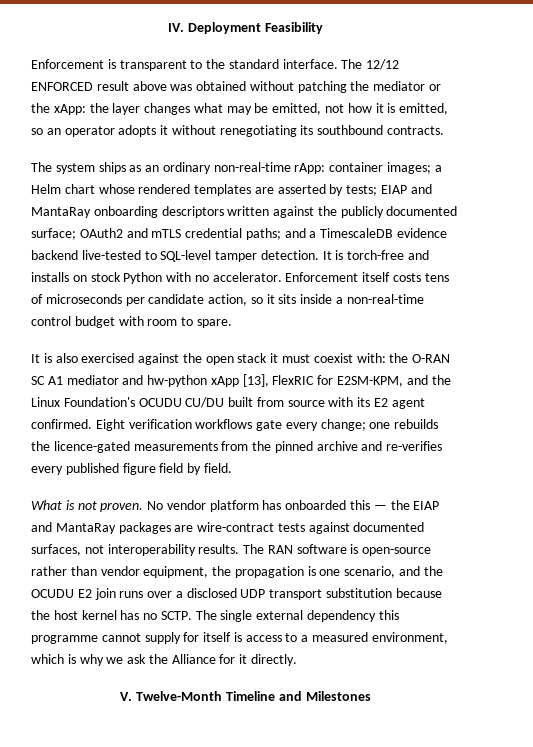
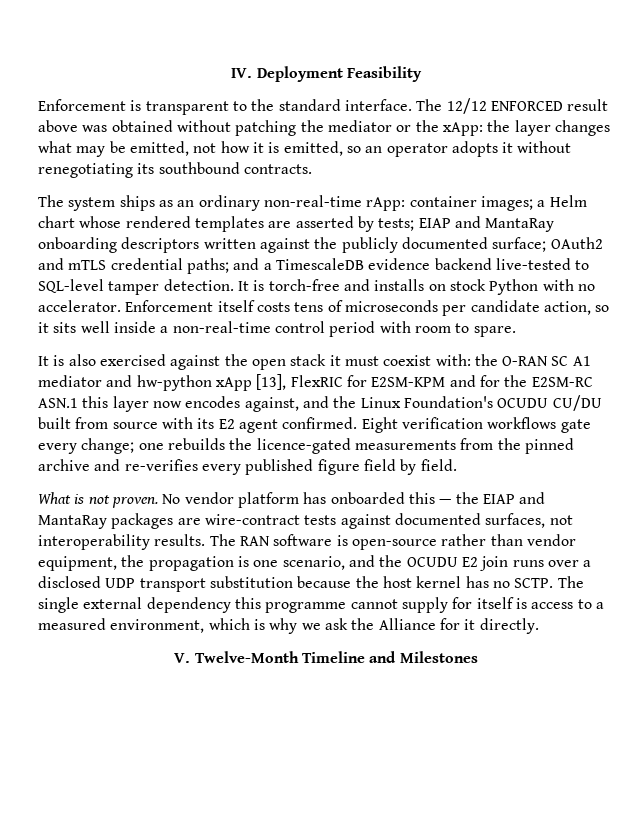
(297, 299) none -> [80,321,110,333] well
[74,316,115,328] budget -> [329,321,376,337] period
[337,376,404,387] E2SM-KPM, -> [371,375,593,387] [38,396,299,412] E2SM-KPM and for the E2SM-RC ASN.1 this layer now encodes against,

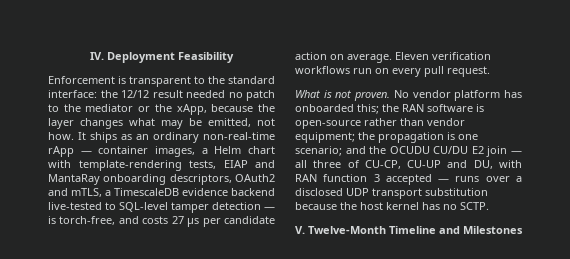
[344,98,609,114] [38,120,297,136] interface. The 12/12 ENFORCED result above was obtained without patching -> [48,90,275,101] [48,104,59,112] interface: the 12/12 result needed no patch to
[442,122,483,136] xApp: -> [176,104,254,115] xApp, because
[220,141,572,157] [38,162,312,178] [38,195,116,211] how it is emitted, so an operator adopts it without renegotiating its southbound contracts. // The system -> [48,132,86,140] how. It
[366,195,587,211] [38,216,555,232] [38,237,603,253] [38,258,260,274] rApp: container images; a Helm chart whose rendered templates are asserted by tests; EIAP and MantaRay onboarding descriptors written against the publicly documented surface; OAuth2 and mTLS credential paths; and -> [48,146,275,157] [48,160,275,171] [48,174,275,185] [48,188,102,197] rApp — container images, a Helm chart with template-rendering tests, EIAP and MantaRay onboarding descriptors, OAuth2 and mTLS,
[163,279,595,295] [38,300,610,316] [38,321,516,337] [38,354,591,370] [38,374,593,391] [38,395,602,412] [38,417,591,433] [38,438,574,454] [38,459,457,475] detection. It is torch-free and installs on stock Python with no accelerator. Enforcement itself costs tens of microseconds per candidate action, so it sits well inside a non-real-time control period with room to spare. // It is also exercised against the open stack it must coexist with: the O-RAN SC A1 mediator and hw-python xApp [13], FlexRIC for E2SM-KPM and for the E2SM-RC ASN.1 this layer now encodes against, and the Linux Foundation's OCUDU CU/DU built from source with its E2 agent confirmed. Eight verification workflows gate every change; one rebuilds the licence-gated measurements from the pinned archive and re-verifies every published figure field by field. -> [212,202,275,210] [48,216,275,227] [295,52,491,63] [295,66,490,77] detection — is torch-free, and costs 27 µs per candidate action on average. Eleven verification workflows run on every pull request.
[408,492,546,504] [38,513,573,529] [38,534,236,550] this — the EIAP and MantaRay packages are wire-contract tests against documented surfaces, not interoperability results. The -> [357,104,399,114] this; the
[38,556,117,571] equipment, -> [295,132,355,143] equipment;
[282,556,345,570] scenario, -> [295,146,342,156] scenario;
(458, 562) none -> [433,146,469,154] CU/DU
(509, 563) none -> [511,151,522,154] [295,160,522,169] [295,174,450,185] — all three of CU-CP, CU-UP and DU, with RAN function 3 accepted —
[557,576,584,588] [38,597,604,613] [38,618,539,634] The single external dependency this programme cannot supply for itself is access to a measured environment, which is why we ask the Alliance for it directly. -> (489, 206) none

